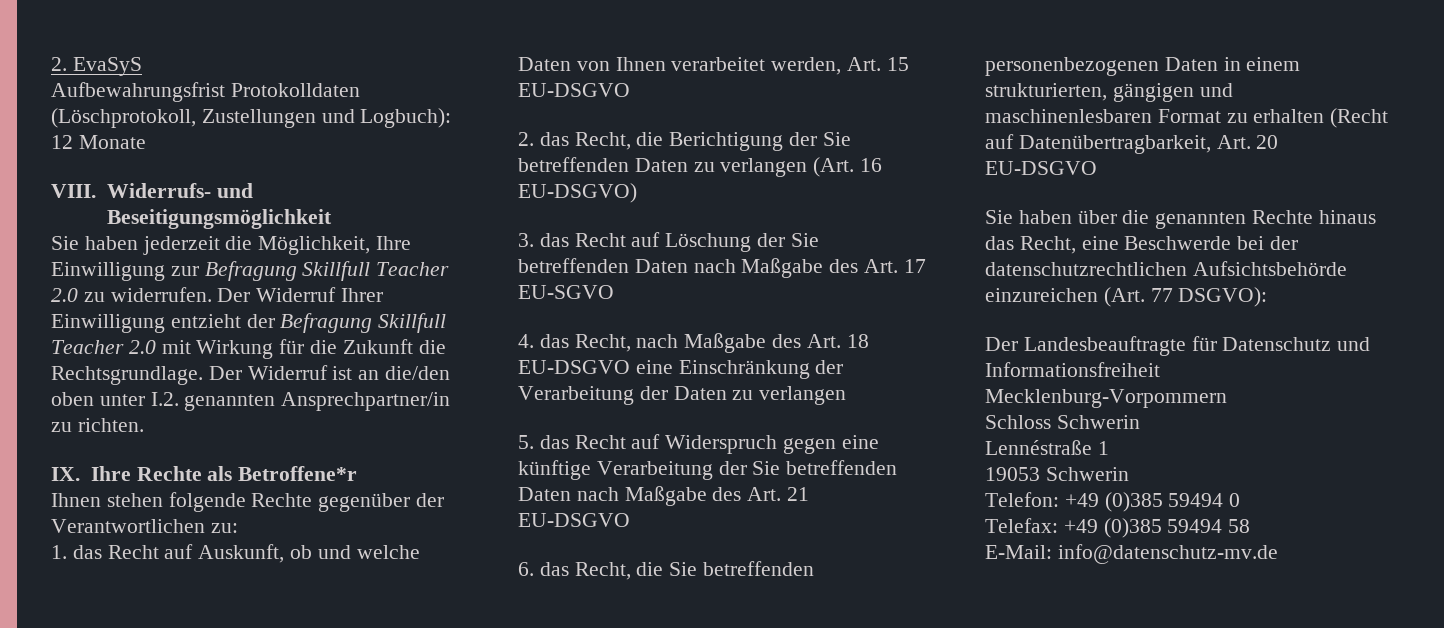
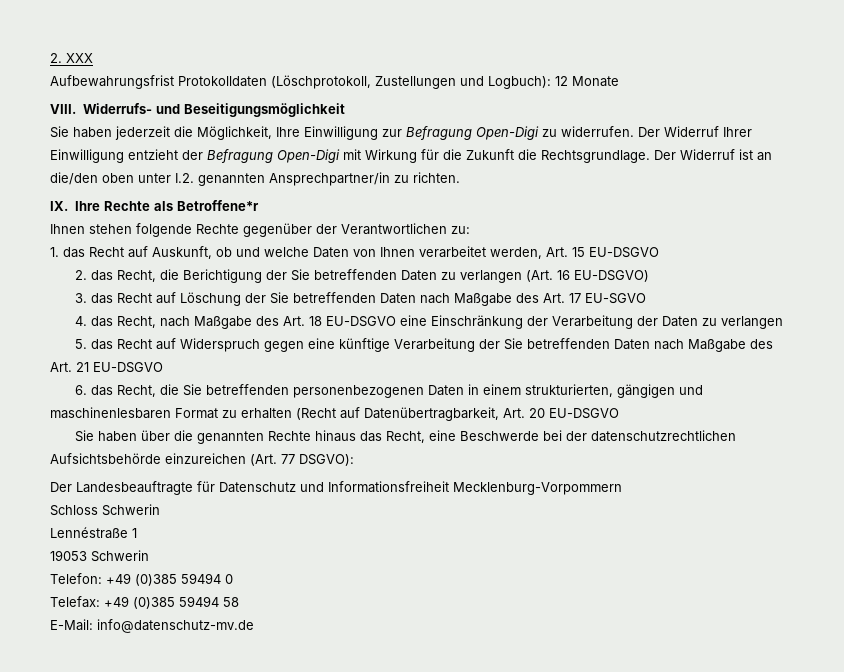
[51,57,142,76] 2. EvaSyS -> [50,53,93,63] 2. XXX
[302,261,450,281] [51,288,78,302] Skillfull Teacher 2.0 -> [476,126,539,140] Open-Digi
[378,313,447,333] [51,340,156,354] Skillfull Teacher 2.0 -> [277,149,340,163] Open-Digi

